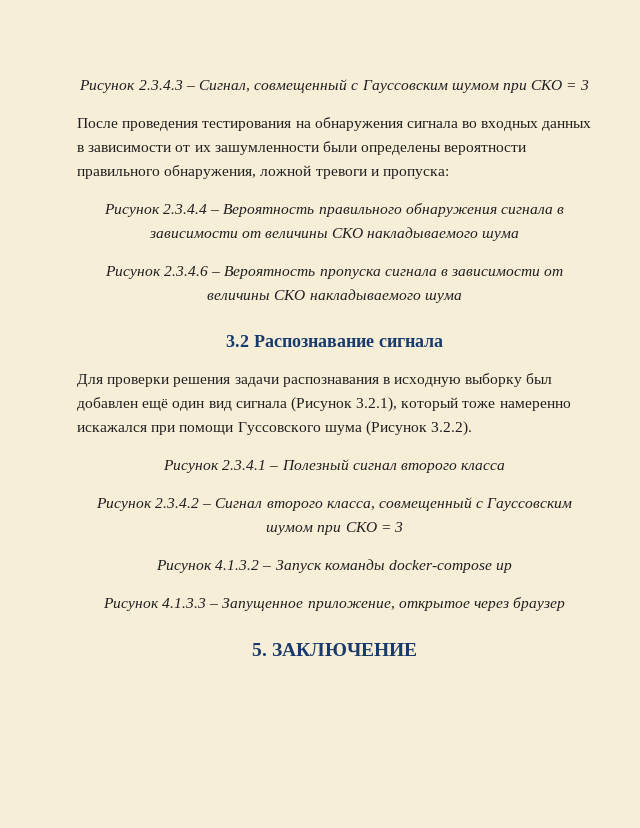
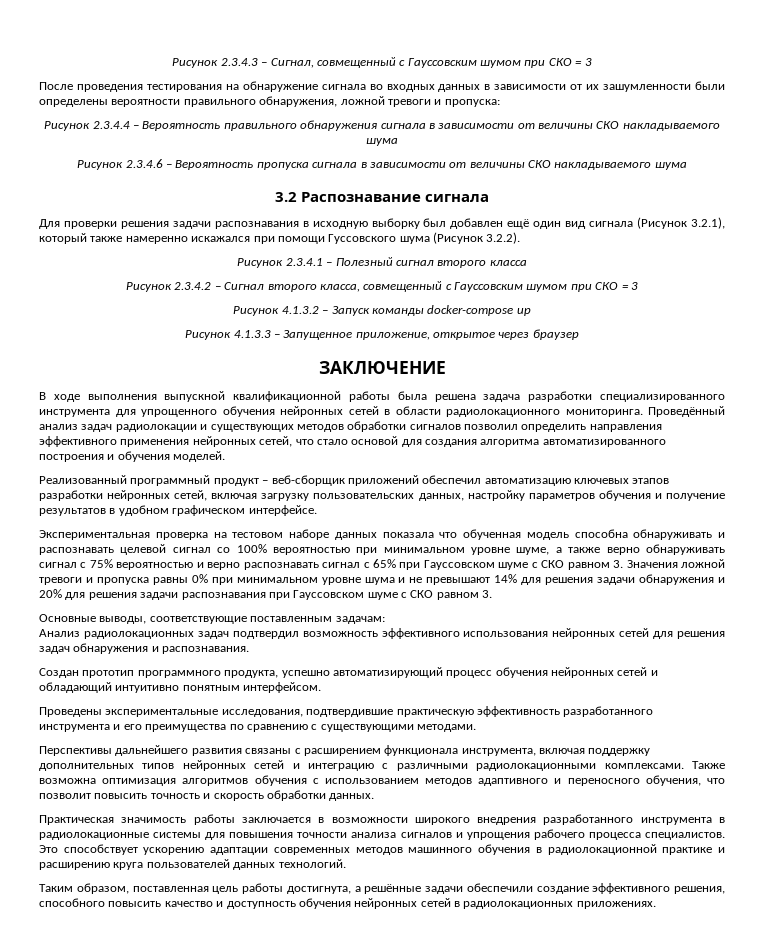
[314,117,403,131] обнаружения -> [242,81,318,92] обнаружение
[462,401,496,408] тоже -> [90,236,123,242] также
[251,643,267,656] 5. -> (579, 334) none
(418, 649) none -> [39,391,725,402] [39,406,725,417] [39,421,662,432] [39,436,666,447] [39,451,226,462] [39,475,670,486] [39,490,725,501] [39,505,317,516] [39,529,725,540] [39,544,725,555] [39,559,726,570] [39,574,726,585] [39,589,493,600] [39,614,385,624] [39,628,725,639] [39,643,250,654] [39,667,658,678] [39,682,322,693] [39,706,654,717] [39,724,476,732] [39,745,651,756] [39,760,725,771] [39,775,725,786] [39,790,375,801] [39,814,725,825] [39,829,725,840] [39,844,726,855] [39,859,346,870] [39,883,725,894] [39,898,656,909] // В ходе выполнения выпускной квалификационной работы была решена задача разработки специализированного инструмента для упрощенного обучения нейронных сетей в области радиолокационного мониторинга. Проведённый анализ задач радиолокации и существующих методов обработки сигналов позволил определить направления эффективного применения нейронных сетей, что стало основой для создания алгоритма автоматизированного построения и обучения моделей. // Реализованный программный продукт – веб-сборщик приложений обеспечил автоматизацию ключевых этапов разработки нейронных сетей, включая загрузку пользовательских данных, настройку параметров обучения и получение результатов в удобном графическом интерфейсе. // Экспериментальная проверка на тестовом наборе данных показала что обученная модель способна обнаруживать и распознавать целевой сигнал со 100% вероятностью при минимальном уровне шуме, а также верно обнаруживать сигнал с 75% вероятностью и верно распознавать сигнал с 65% при Гауссовском шуме с СКО равном 3. Значения ложной тревоги и пропуска равны 0% при минимальном уровне шума и не превышают 14% для решения задачи обнаружения и 20% для решения задачи распознавания при Гауссовском шуме с СКО равном 3. // Основные выводы, соответствующие поставленным задачам: // Анализ радиолокационных задач подтвердил возможность эффективного использования нейронных сетей для решения задач обнаружения и распознавания. // Создан прототип программного продукта, успешно автоматизирующий процесс обучения нейронных сетей и обладающий интуитивно понятным интерфейсом. // Проведены экспериментальные исследования, подтвердившие практическую эффективность разработанного инструмента и его преимущества по сравнению с существующими методами. // Перспективы дальнейшего развития связаны с расширением функционала инструмента, включая поддержку дополнительных типов нейронных сетей и интеграцию с различными радиолокационными комплексами. Также возможна оптимизация алгоритмов обучения с использованием методов адаптивного и переносного обучения, что позволит повысить точность и скорость обработки данных. // Практическая значимость работы заключается в возможности широкого внедрения разработанного инструмента в радиолокационные системы для повышения точности анализа сигналов и упрощения рабочего процесса специалистов. Это способствует ускорению адаптации современных методов машинного обучения в радиолокационной практике и расширению круга пользователей данных технологий. // Таким образом, поставленная цель работы достигнута, а решённые задачи обеспечили создание эффективного решения, способного повысить качество и доступность обучения нейронных сетей в радиолокационных приложениях.

